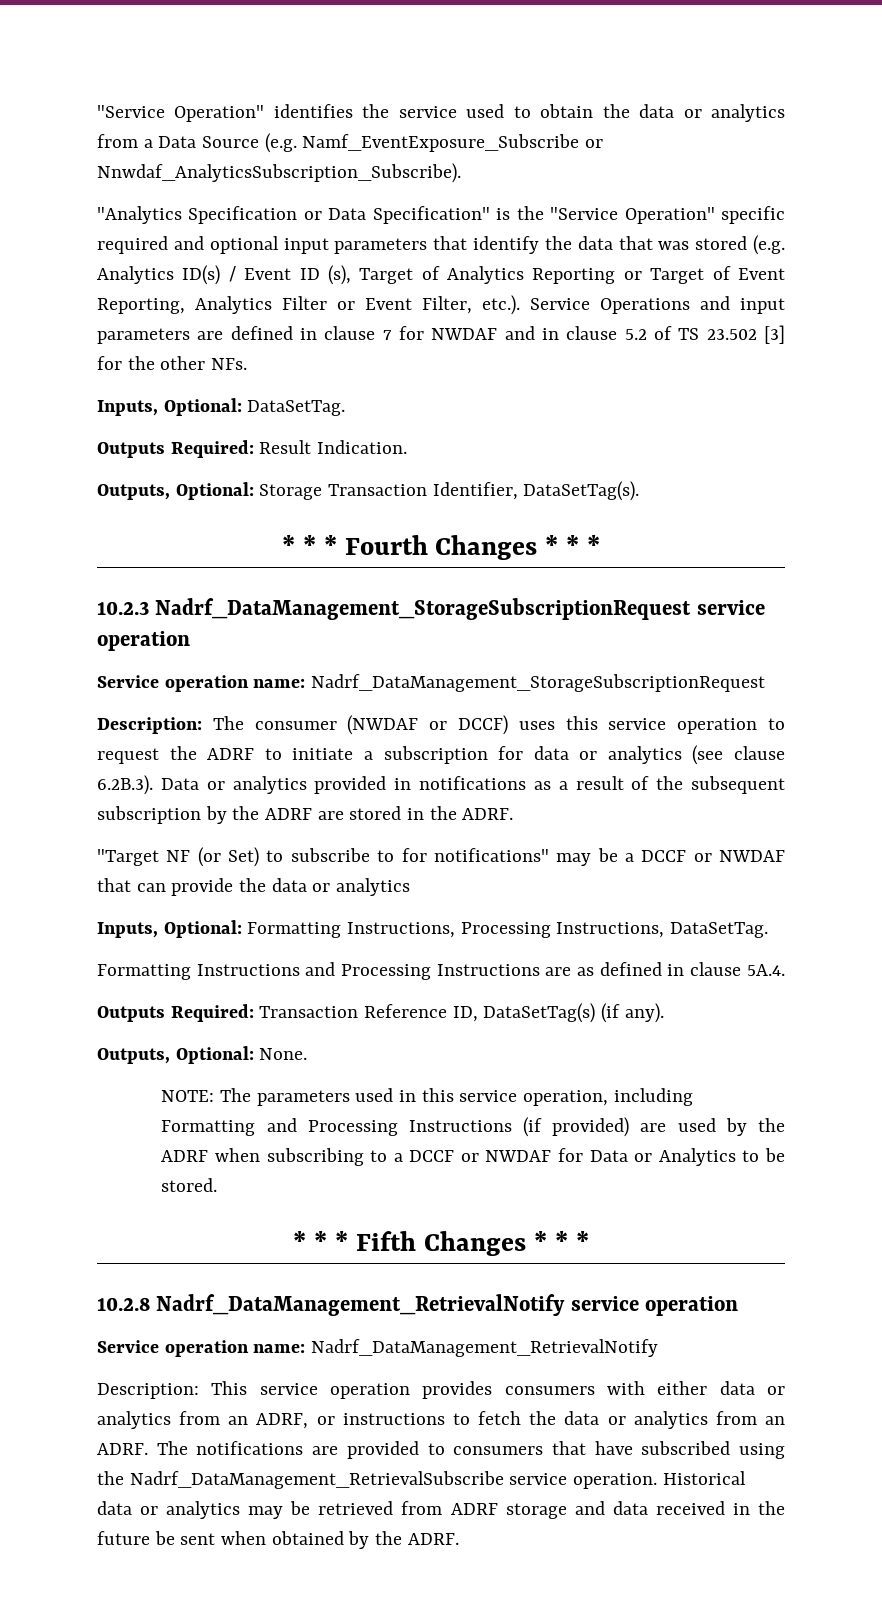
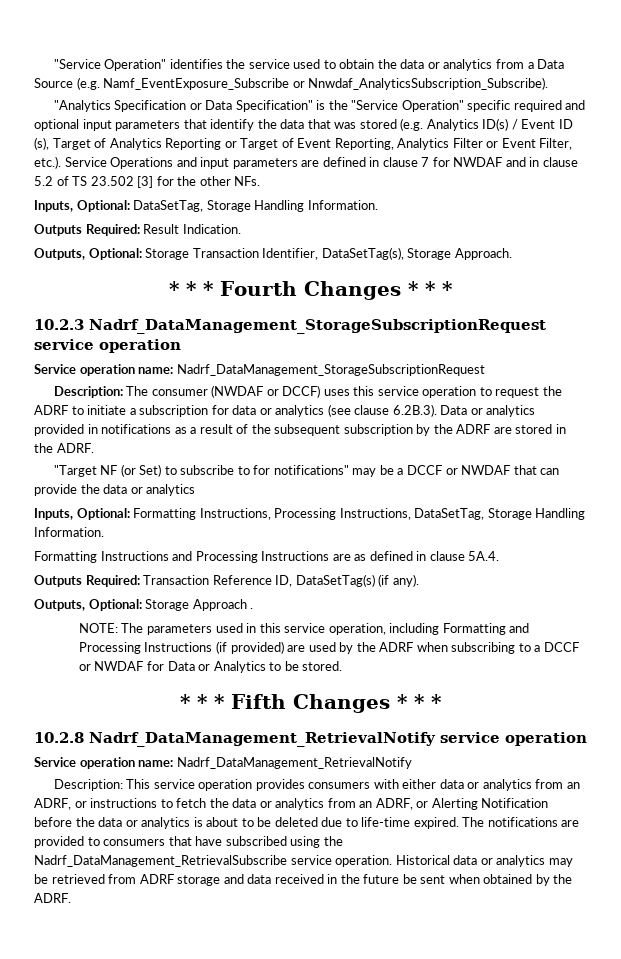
[247,400,346,416] DataSetTag. -> [133,200,378,212] DataSetTag, Storage Handling Information.
[523,481,640,501] DataSetTag(s). -> [321,247,512,260] DataSetTag(s), Storage Approach.
[670,922,769,938] DataSetTag. -> [414,508,586,520] [34,527,104,537] DataSetTag, Storage Handling Information.
[259,1048,308,1060] None. -> [145,599,254,611] Storage Approach .
[97,1443,148,1455] ADRF. -> [375,798,549,810] [34,817,459,829] ADRF, or Alerting Notification before the data or analytics is about to be deleted due to life-time expired.

